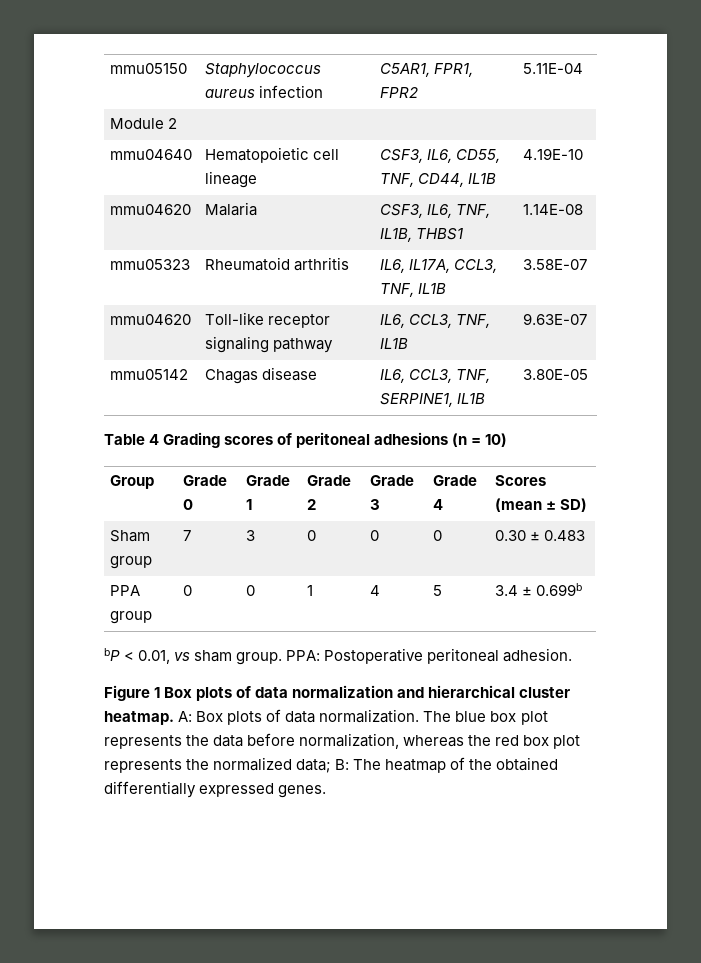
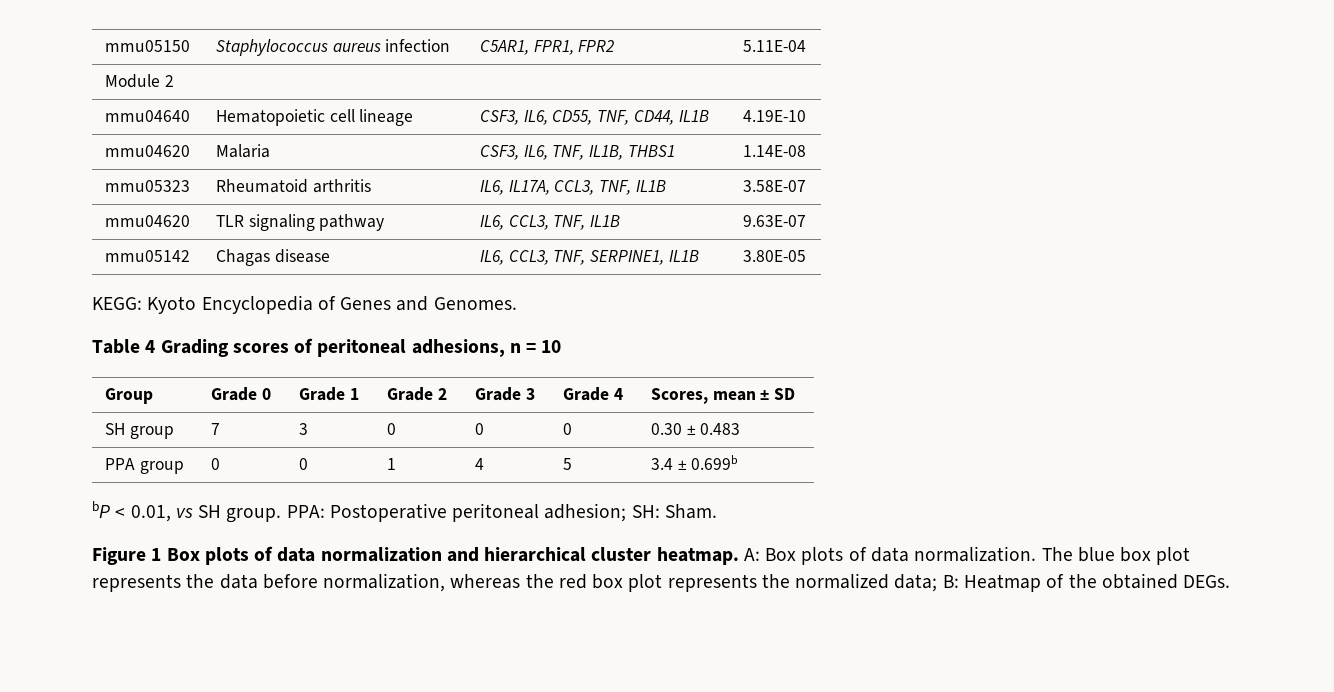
[205,312,331,328] Toll-like receptor -> [215,215,244,227] TLR
(589, 374) none -> [92,295,517,314] // KEGG: Kyoto Encyclopedia of Genes and Genomes.
[374,432,508,447] adhesions (n = 10) -> [411,339,562,357] adhesions, n = 10
[495,475,547,486] [495,498,588,512] [110,530,151,542] Scores (mean ± SD) // Sham -> [650,388,796,404] [104,423,125,435] Scores, mean ± SD // SH
[194,650,233,662] sham -> [198,505,222,518] SH
[503,648,573,662] adhesion. -> [544,503,717,522] adhesion; SH: Sham.
[353,759,447,773] The heatmap -> [963,574,1041,592] Heatmap
[104,781,327,798] differentially expressed genes. -> [1183,575,1231,588] DEGs.

